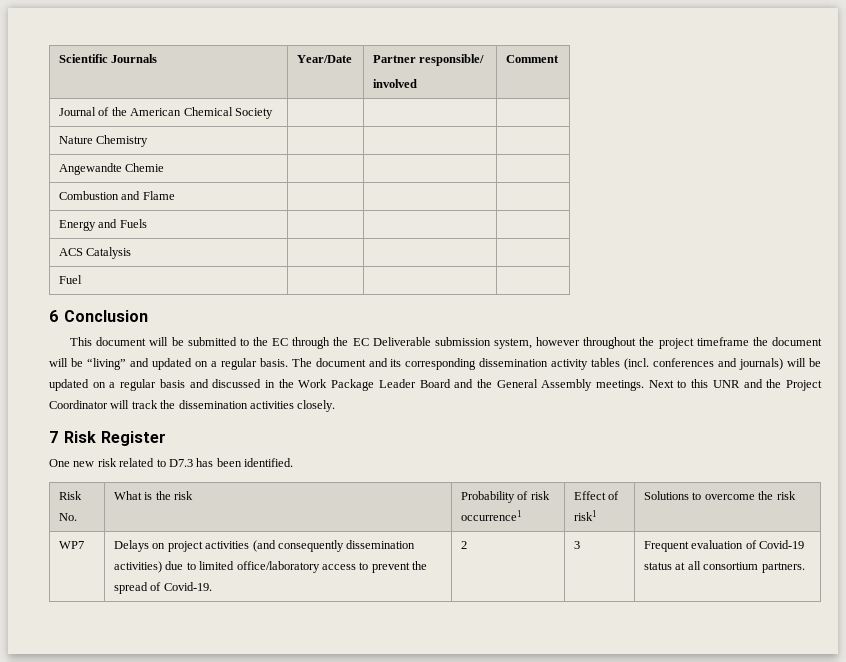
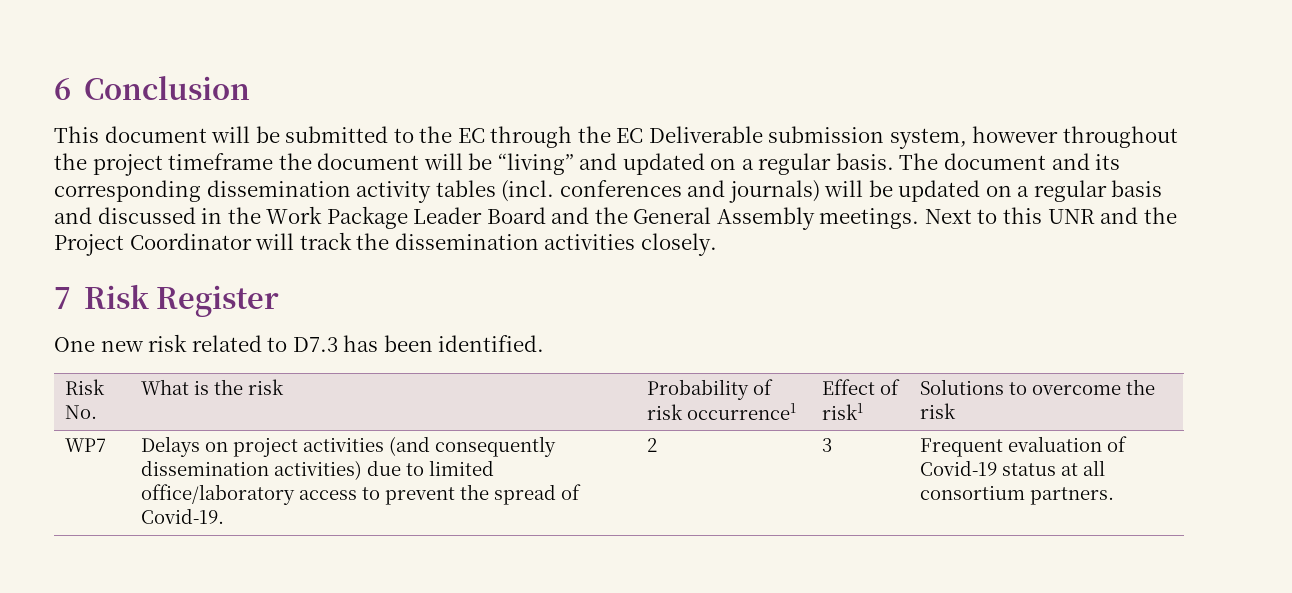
[58,54,158,63] [296,55,352,63] [372,54,485,66] [372,79,417,88] [505,55,559,63] [58,107,273,119] [58,135,149,147] [58,163,165,175] [58,191,175,200] [58,219,147,231] [58,247,132,259] [58,275,82,284] Scientific Journals | Year/Date | Partner responsible/ // involved | Comment // Journal of the American Chemical Society | | | // Nature Chemistry | | | // Angewandte Chemie | | | // Combustion and Flame | | | // Energy and Fuels | | | // ACS Catalysis | | | // Fuel | | | // -> (54, 89) none

